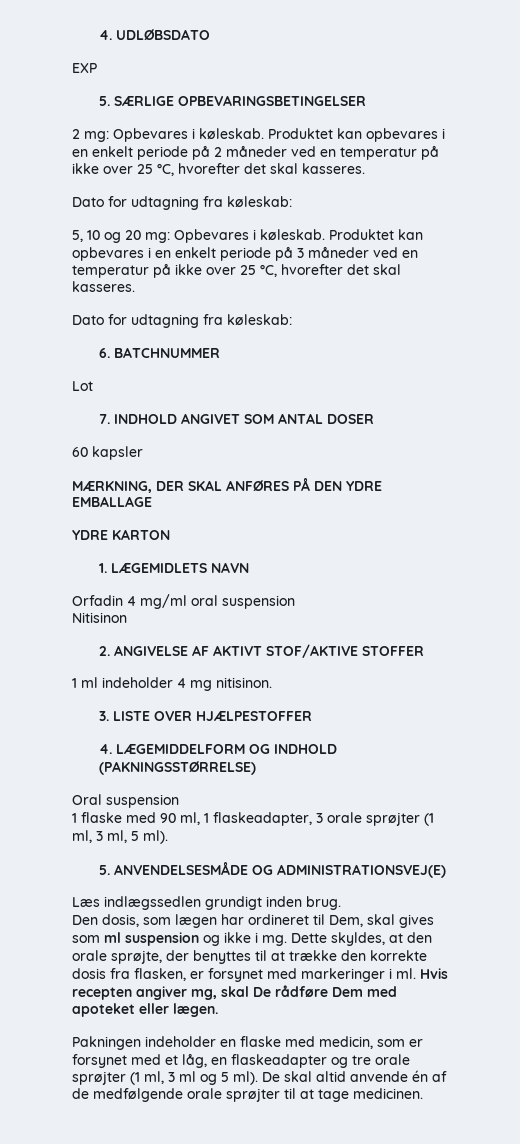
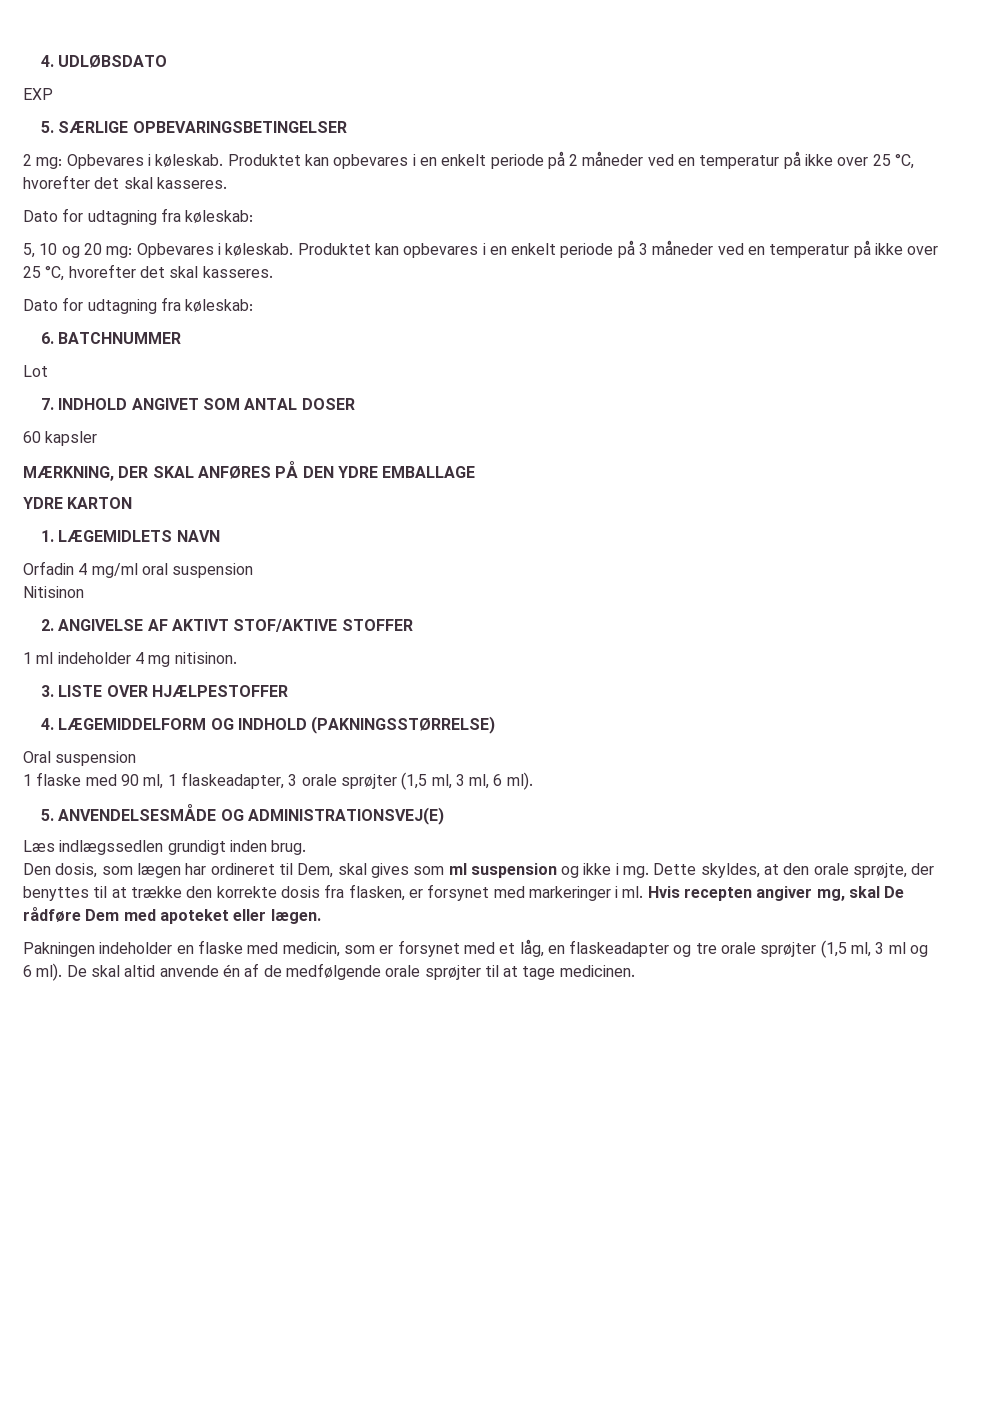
[424,813,434,826] (1 -> [401,772,428,790] (1,5
[131,831,139,841] 5 -> [493,774,503,786] 6
[130,1072,140,1085] (1 -> [820,940,847,958] (1,5
[221,1072,229,1082] 5 -> [23,965,32,977] 6

